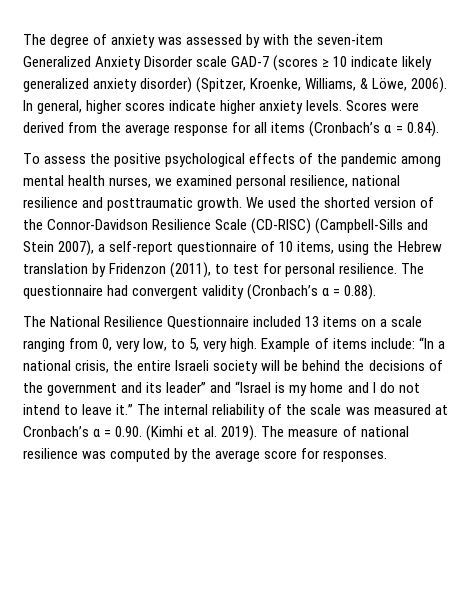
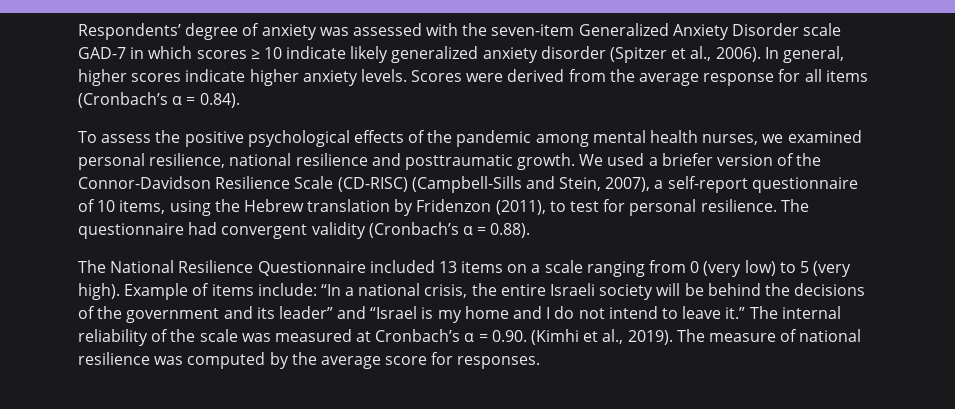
[23,34,46,45] The -> [78,23,181,40] Respondents’
[246,34,261,48] by -> (422, 29) none
[273,55,319,71] (scores -> [130,46,247,59] in which scores
[140,77,408,93] disorder) (Spitzer, Kroenke, Williams, & Löwe, -> [540,46,712,63] disorder (Spitzer et al.,
[300,197,371,208] the shorted -> [648,153,713,166] a briefer
[23,241,54,252] Stein -> [559,177,602,191] Stein,
[102,338,258,352] 0, very low, to 5, very high. -> [690,260,852,277] [78,283,120,300] 0 (very low) to 5 (very high).
[204,426,218,437] al. -> [602,329,624,344] al.,

